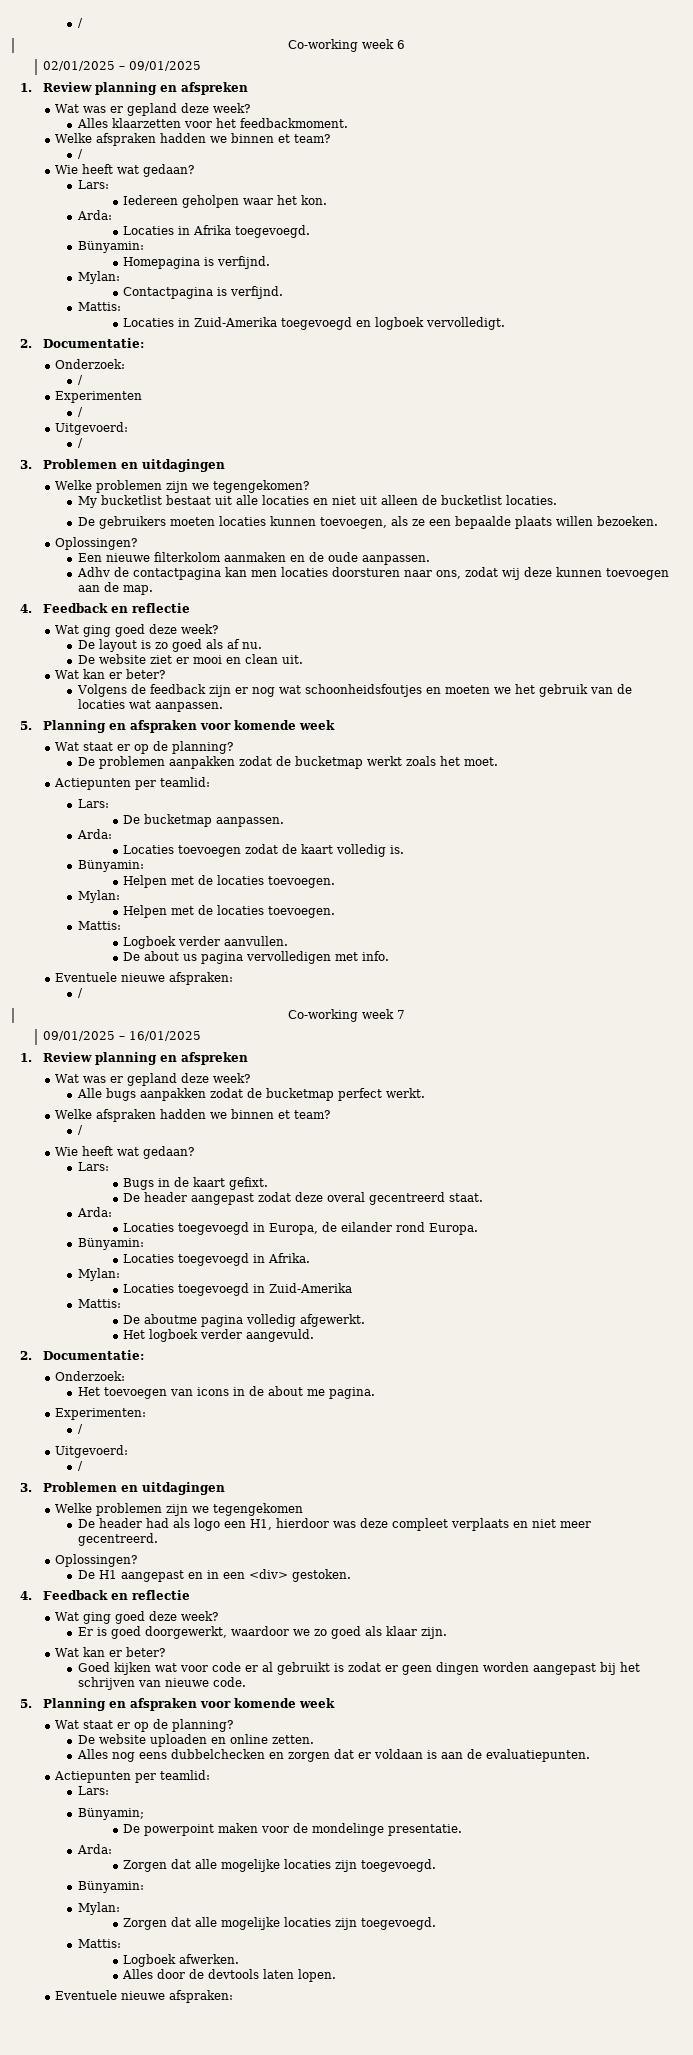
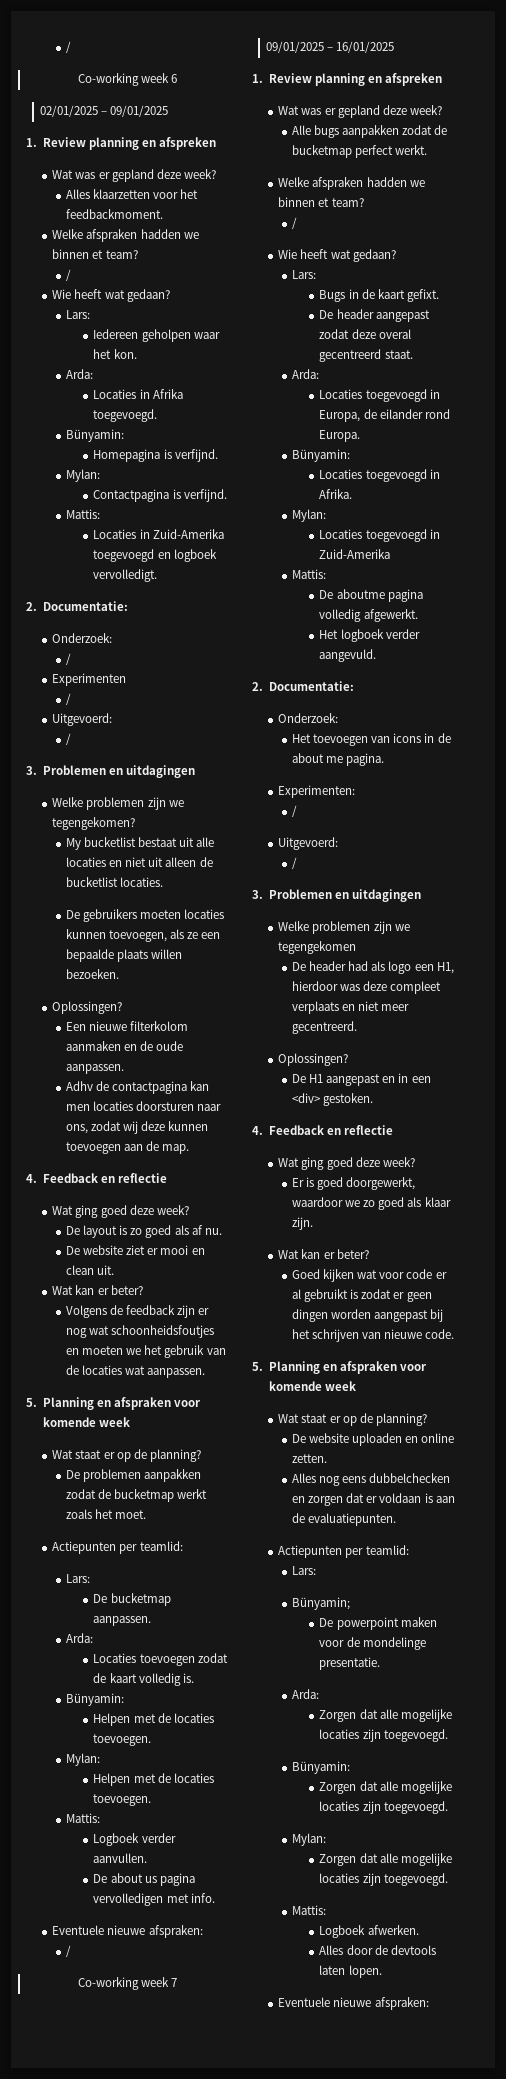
(144, 1887) none -> [319,1781,452,1794] [319,1801,448,1814] // Zorgen dat alle mogelijke locaties zijn toegevoegd.

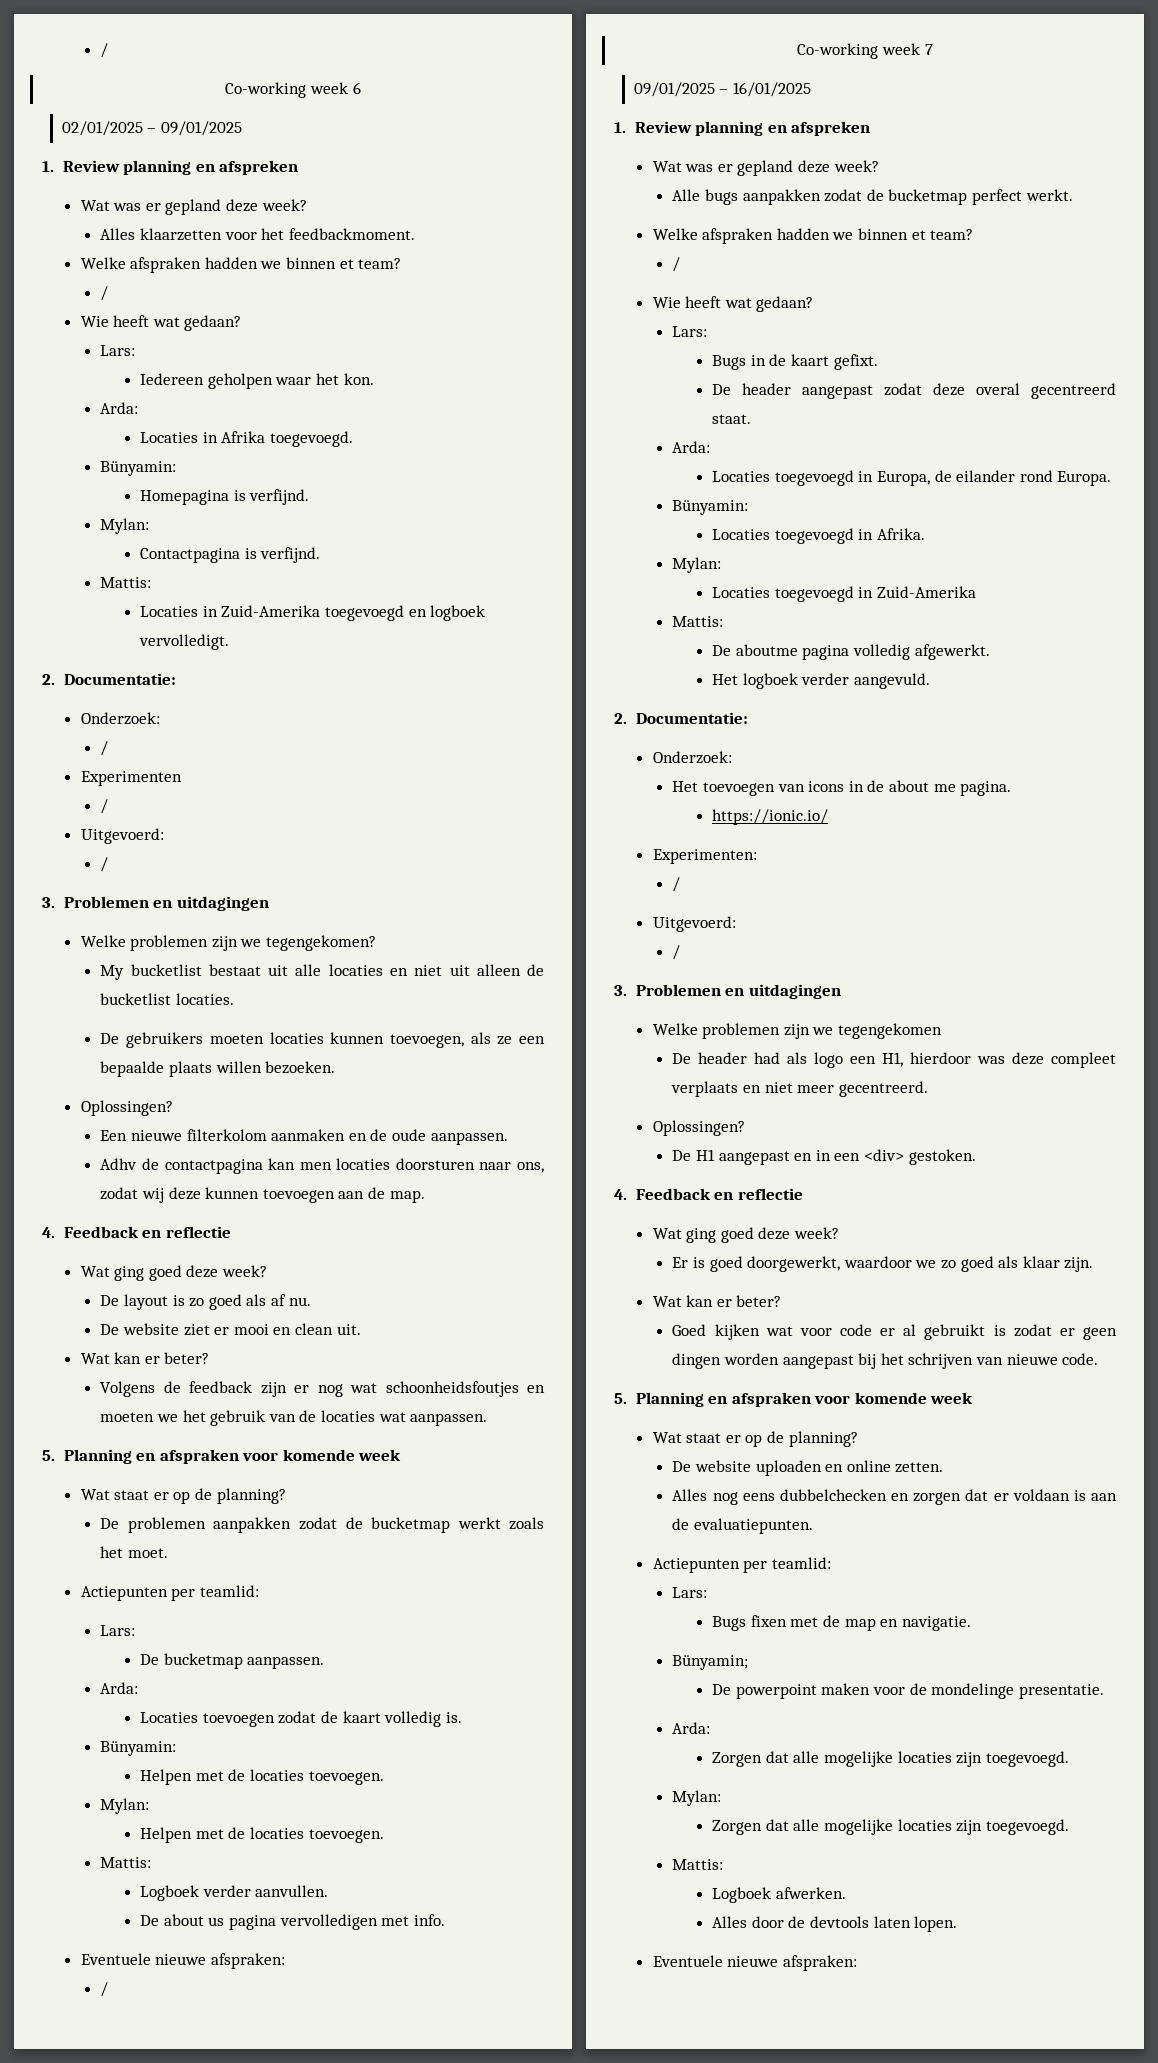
(385, 759) none -> [712,809,829,825] // https://ionic.io/
(317, 1570) none -> [712,1615,971,1631] // Bugs fixen met de map en navigatie.
[292,1761,351,1774] [319,1781,452,1794] [319,1801,448,1814] // Bünyamin: // Zorgen dat alle mogelijke locaties zijn toegevoegd. -> (1069, 1759) none

